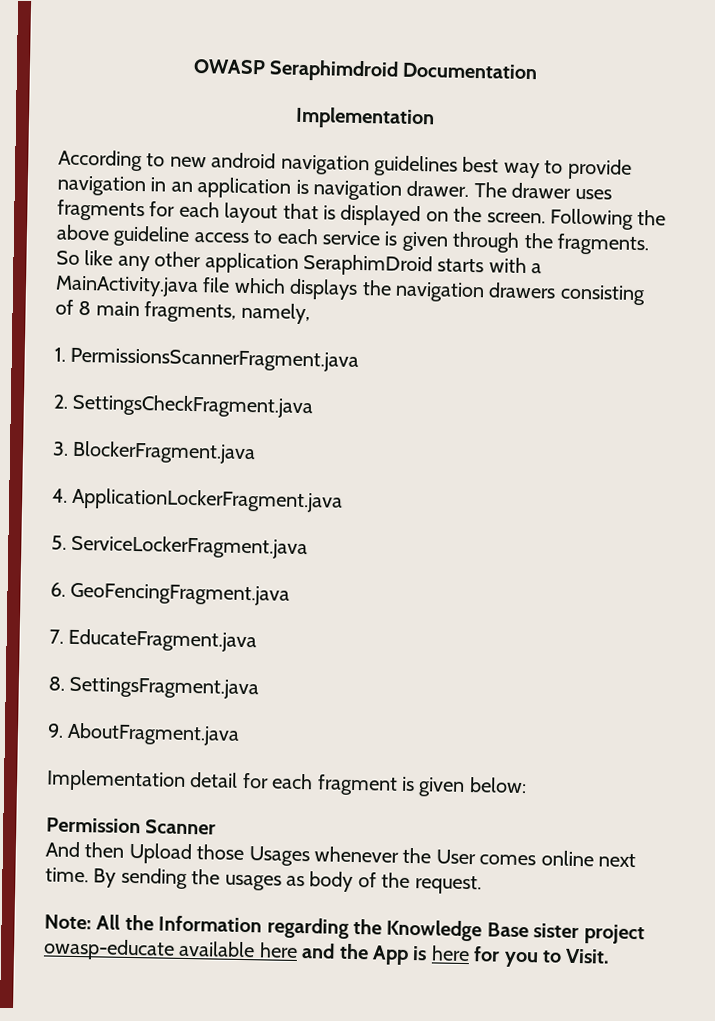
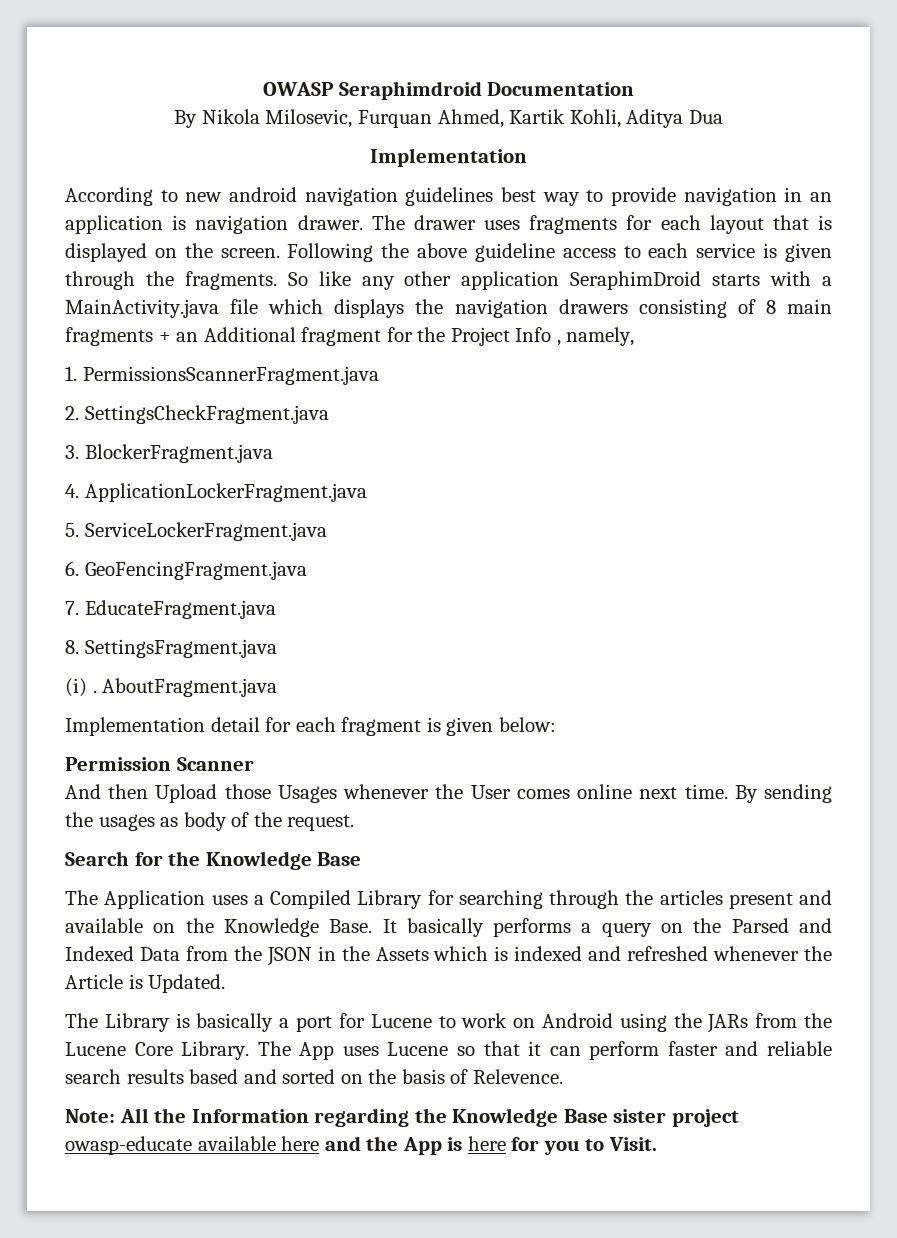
(539, 71) none -> [174,109,723,128] // By Nikola Milosevic, Furquan Ahmed, Kartik Kohli, Aditya Dua
[144,301,237,323] fragments, -> [65,327,561,346] fragments + an Additional fragment for the Project Info ,
[47,723,64,738] 9. -> [65,678,97,697] (i) .
(482, 885) none -> [65,851,362,870] [65,890,832,909] [65,918,832,937] [65,946,833,966] [65,974,226,993] [65,1013,832,1033] [65,1041,832,1060] [65,1069,563,1084] // Search for the Knowledge Base // The Application uses a Compiled Library for searching through the articles present and available on the Knowledge Base. It basically performs a query on the Parsed and Indexed Data from the JSON in the Assets which is indexed and refreshed whenever the Article is Updated. // The Library is basically a port for Lucene to work on Android using the JARs from the Lucene Core Library. The App uses Lucene so that it can perform faster and reliable search results based and sorted on the basis of Relevence.

